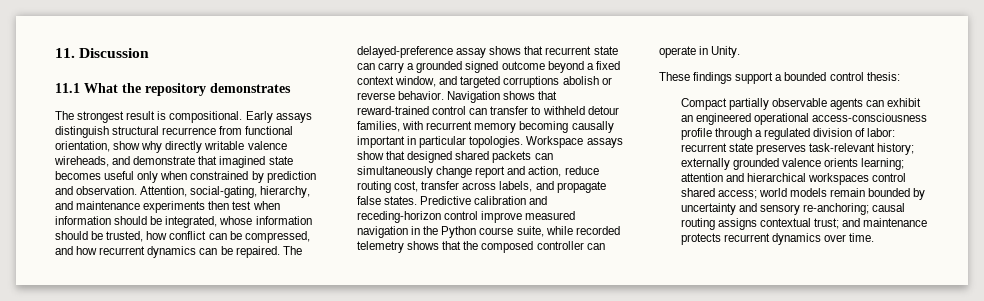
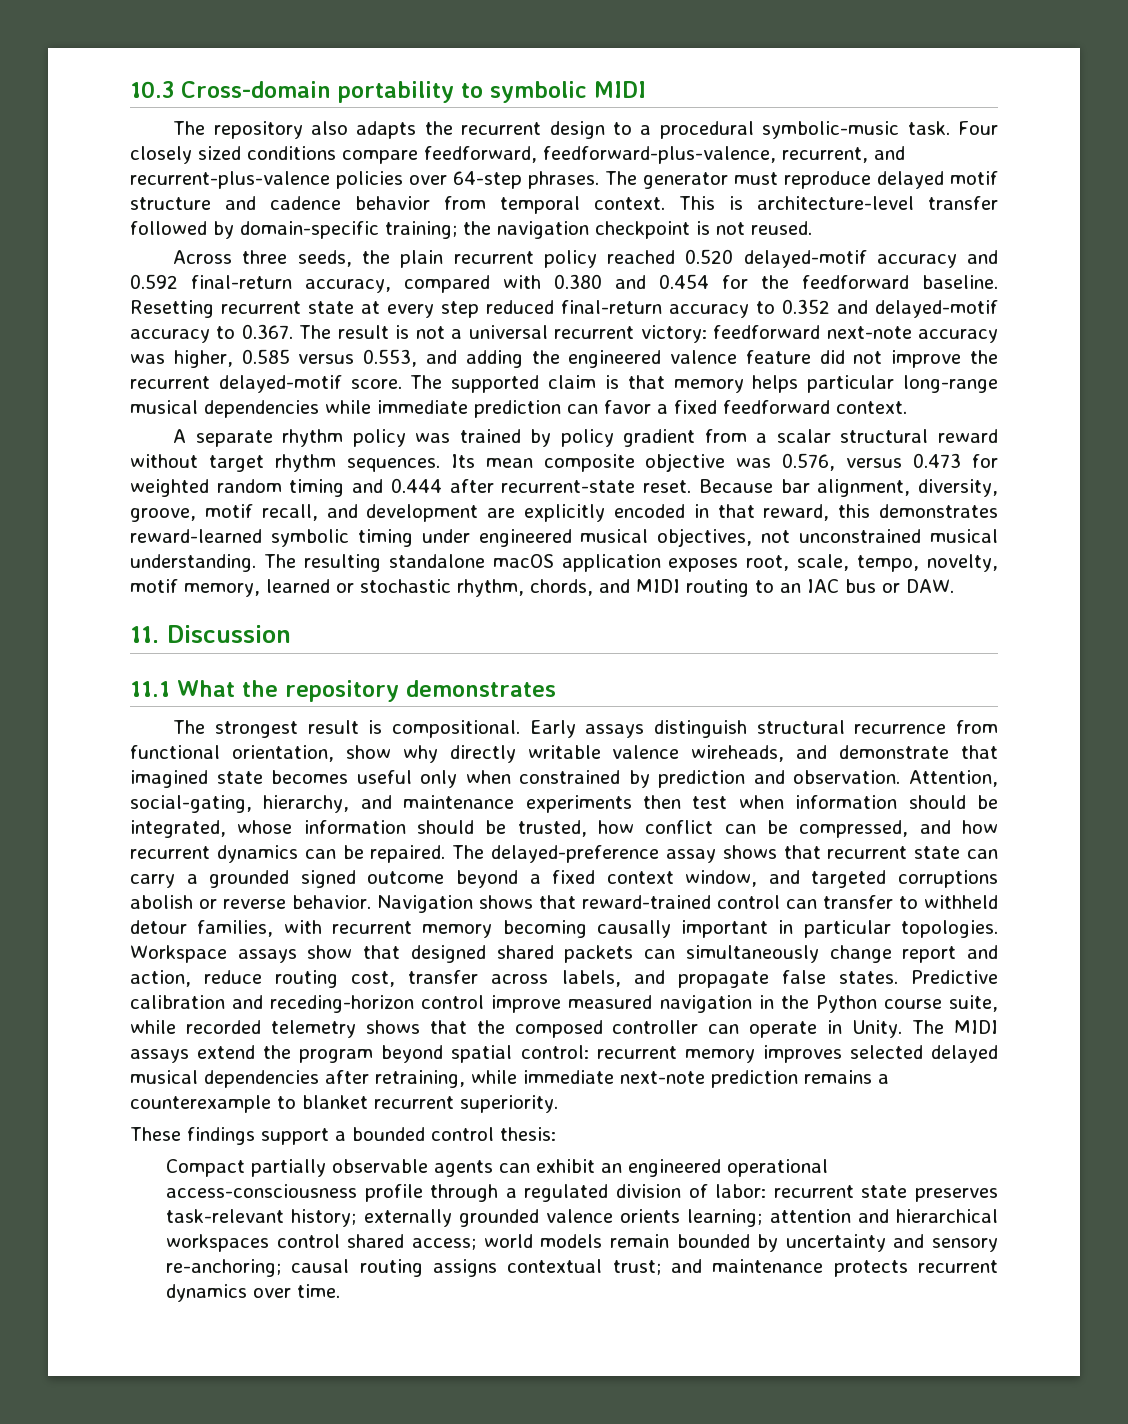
(55, 53) none -> [130,81,646,103] [173,121,998,139] [130,146,905,164] [130,171,998,189] [130,196,998,214] [130,221,812,239] [173,249,998,268] [130,274,998,293] [130,299,998,318] [130,324,998,343] [130,349,999,368] [130,375,999,393] [130,400,907,418] [173,429,998,447] [130,453,998,472] [130,478,999,497] [130,504,999,522] [130,528,999,547] [130,554,998,572] [130,579,954,597] 10.3 Cross-domain portability to symbolic MIDI // The repository also adapts the recurrent design to a procedural symbolic-music task. Four closely sized conditions compare feedforward, feedforward-plus-valence, recurrent, and recurrent-plus-valence policies over 64-step phrases. The generator must reproduce delayed motif structure and cadence behavior from temporal context. This is architecture-level transfer followed by domain-specific training; the navigation checkpoint is not reused. // Across three seeds, the plain recurrent policy reached 0.520 delayed-motif accuracy and 0.592 final-return accuracy, compared with 0.380 and 0.454 for the feedforward baseline. Resetting recurrent state at every step reduced final-return accuracy to 0.352 and delayed-motif accuracy to 0.367. The result is not a universal recurrent victory: feedforward next-note accuracy was higher, 0.585 versus 0.553, and adding the engineered valence feature did not improve the recurrent delayed-motif score. The supported claim is that memory helps particular long-range musical dependencies while immediate prediction can favor a fixed feedforward context. // A separate rhythm policy was trained by policy gradient from a scalar structural reward without target rhythm sequences. Its mean composite objective was 0.576, versus 0.473 for weighted random timing and 0.444 after recurrent-state reset. Because bar alignment, diversity, groove, motif recall, and development are explicitly encoded in that reward, this demonstrates reward-learned symbolic timing under engineered musical objectives, not unconstrained musical understanding. The resulting standalone macOS application exposes root, scale, tempo, novelty, motif memory, learned or stochastic rhythm, chords, and MIDI routing to an IAC bus or DAW. //
(741, 52) none -> [912,1020,998,1034] [130,1045,998,1063] [130,1070,889,1088] [130,1095,558,1113] The MIDI assays extend the program beyond spatial control: recurrent memory improves selected delayed musical dependencies after retraining, while immediate next-note prediction remains a counterexample to blanket recurrent superiority.

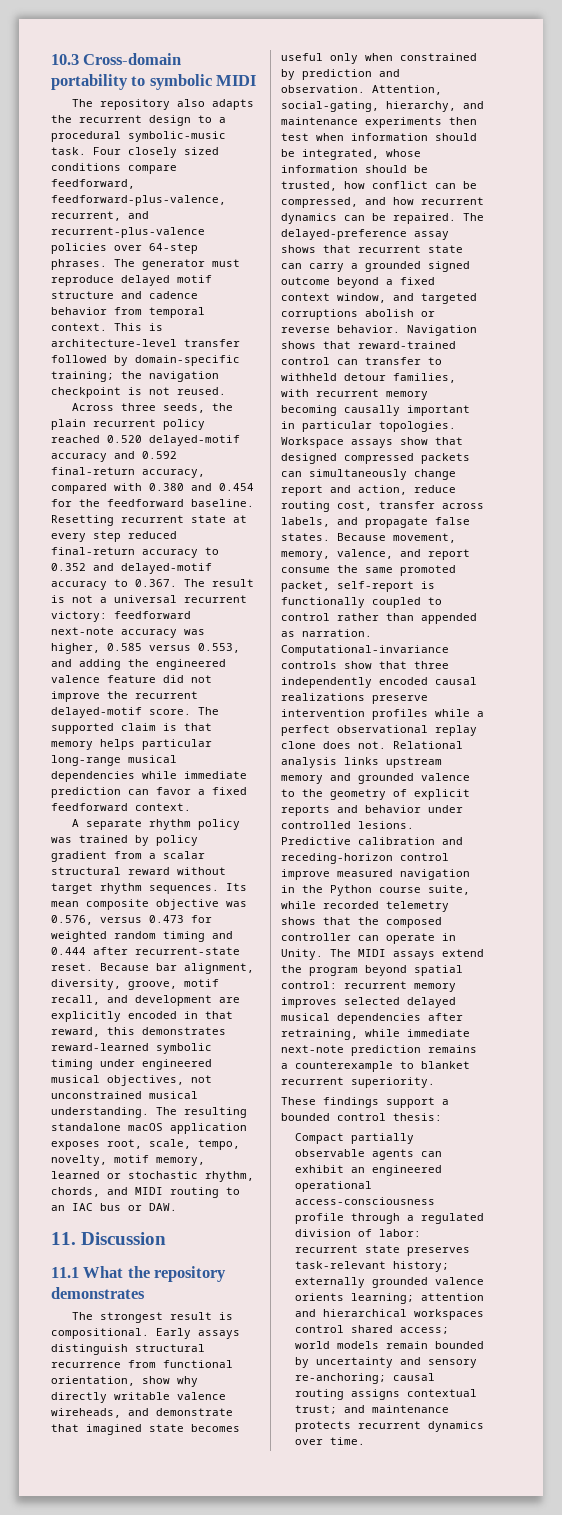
[496,945,554,959] shared -> [344,453,414,464] compressed
(898, 977) none -> [337,533,456,543] [281,549,470,560] [281,565,456,576] [281,581,435,592] [281,597,442,608] [281,613,477,624] [281,629,372,637] [281,645,449,656] [281,661,449,669] [281,677,477,688] [281,693,428,704] [281,709,484,720] [281,725,477,736] [281,741,463,749] [281,757,442,768] [281,773,470,784] [281,789,470,800] [281,805,463,816] [281,821,414,829] Because movement, memory, valence, and report consume the same promoted packet, self-report is functionally coupled to control rather than appended as narration. Computational-invariance controls show that three independently encoded causal realizations preserve intervention profiles while a perfect observational replay clone does not. Relational analysis links upstream memory and grounded valence to the geometry of explicit reports and behavior under controlled lesions.

